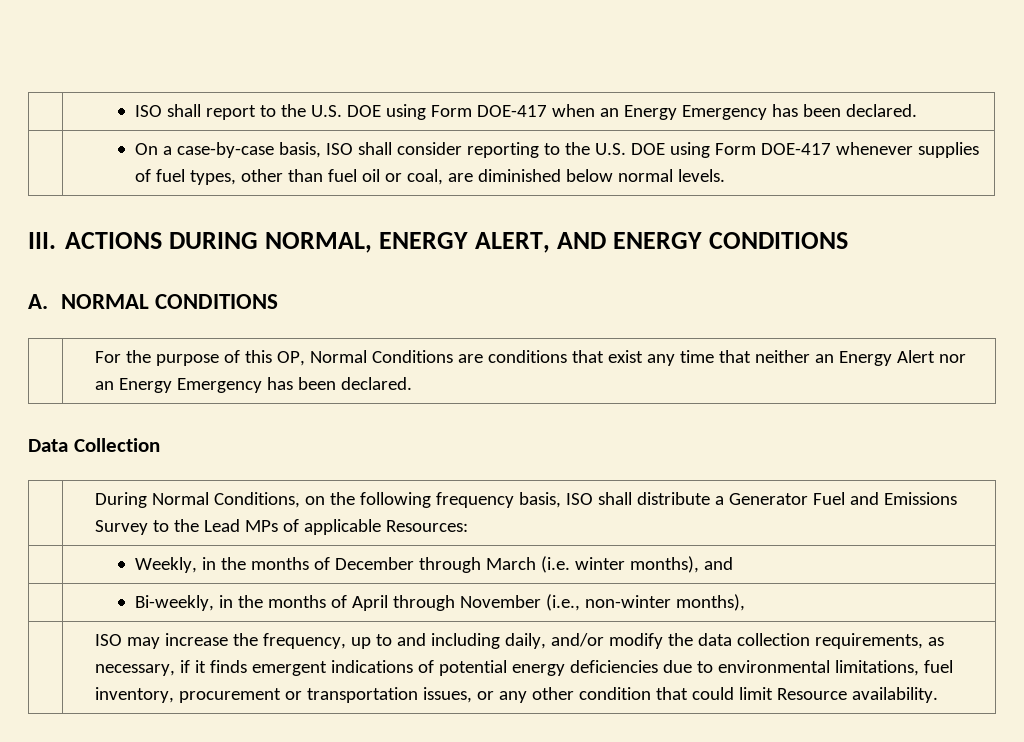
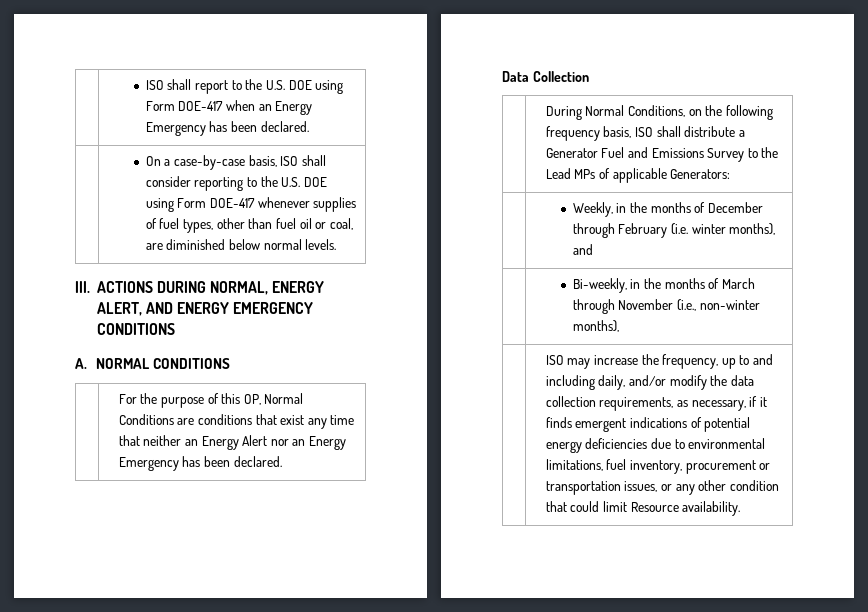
(703, 240) none -> [233,302,314,314] EMERGENCY
[385,520,468,532] Resources: -> [670,169,731,179] Generators:
[485,557,536,570] March -> [618,223,668,238] February
[351,595,388,611] April -> [722,278,756,289] March

